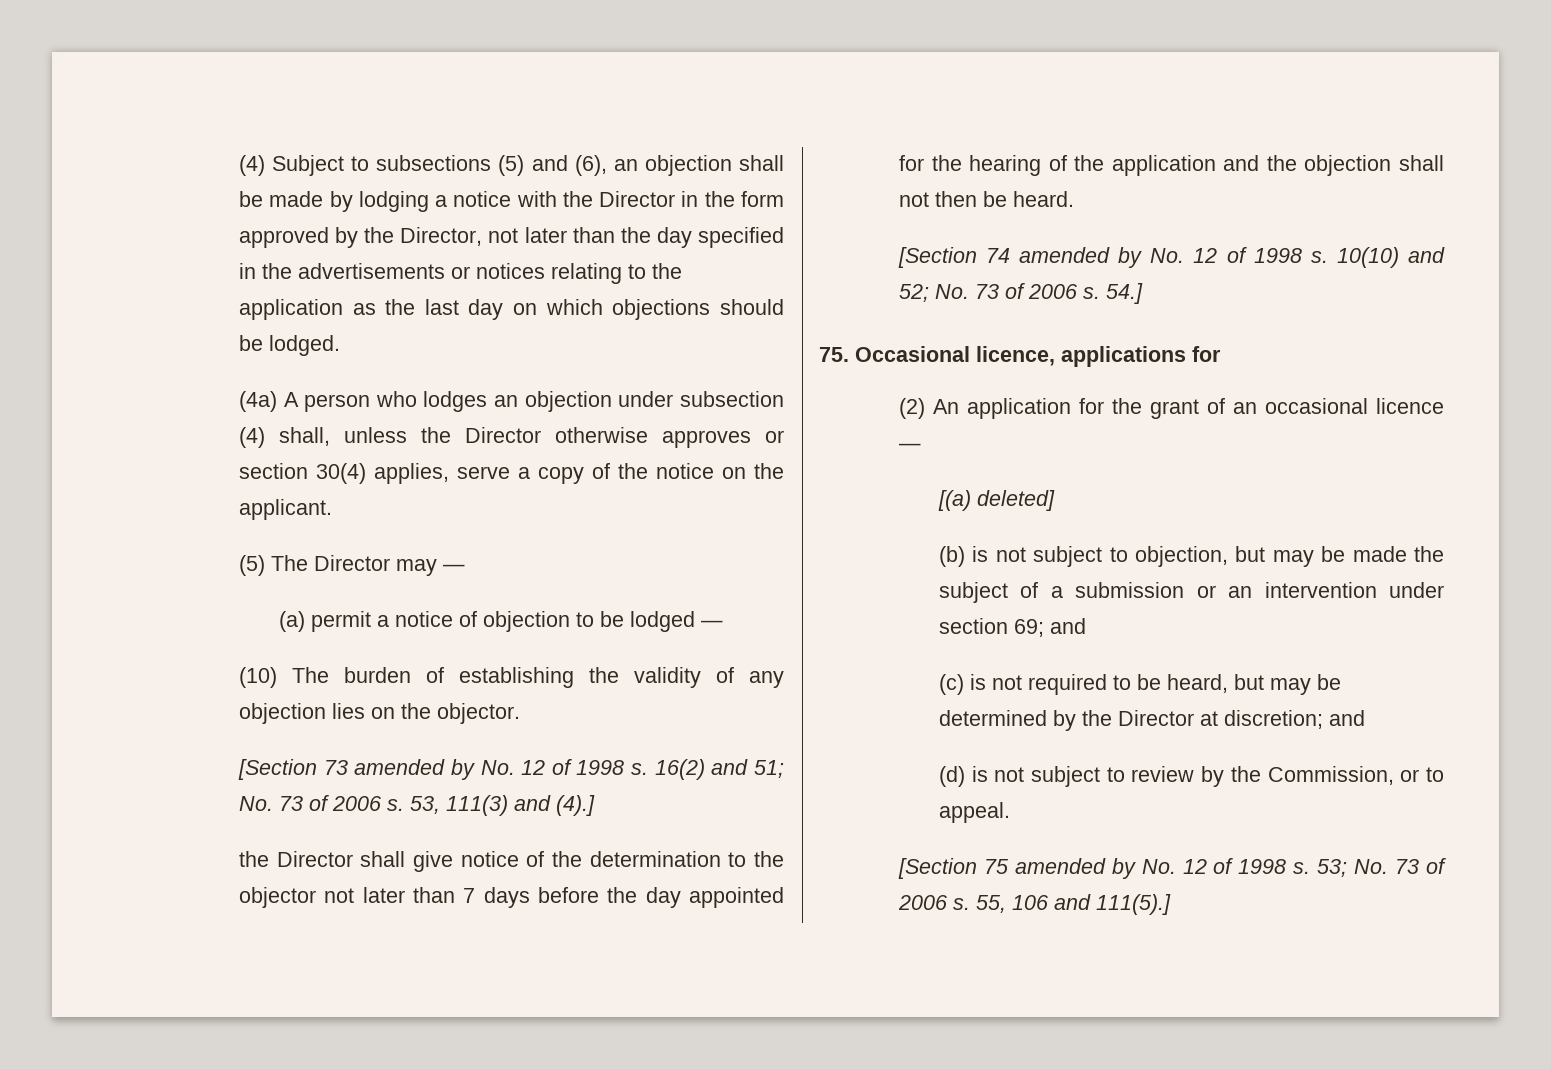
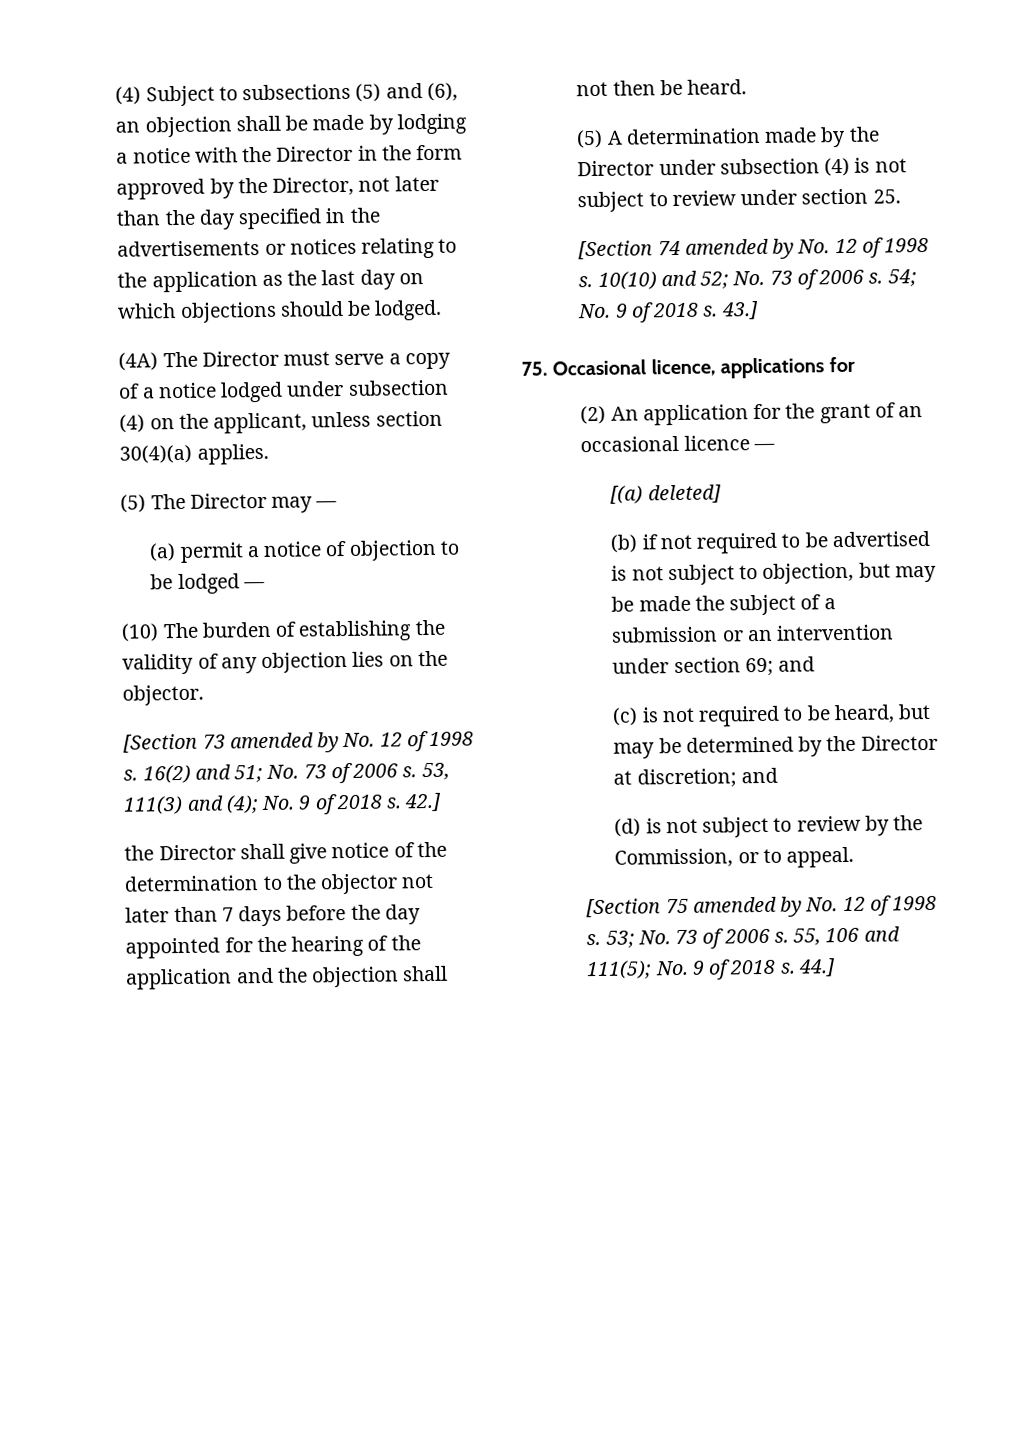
[238,391,784,412] [238,427,785,448] [238,463,784,484] [238,499,332,520] (4a) A person who lodges an objection under subsection (4) shall, unless the Director otherwise approves or section 30(4) applies, serve a copy of the notice on the applicant. -> [118,350,451,371] [118,379,449,403] [119,410,443,434] [119,443,269,465] (4A) The Director must serve a copy of a notice lodged under subsection (4) on the applicant, unless section 30(4)(a) applies.
[555,795,595,816] (4).] -> [225,792,443,815] (4); No. 9 of 2018 s. 42.]
(1074, 199) none -> [576,126,880,149] [577,157,907,177] [577,188,901,213] // (5) A determination made by the Director under subsection (4) is not subject to review under section 25.
[1105,283,1143,304] 54.] -> [887,269,917,287] [578,301,759,323] 54; No. 9 of 2018 s. 43.]
(965, 556) none -> [641,530,930,554] if not required to be advertised
[1095,894,1171,915] 111(5).] -> [586,958,836,980] 111(5); No. 9 of 2018 s. 44.]

